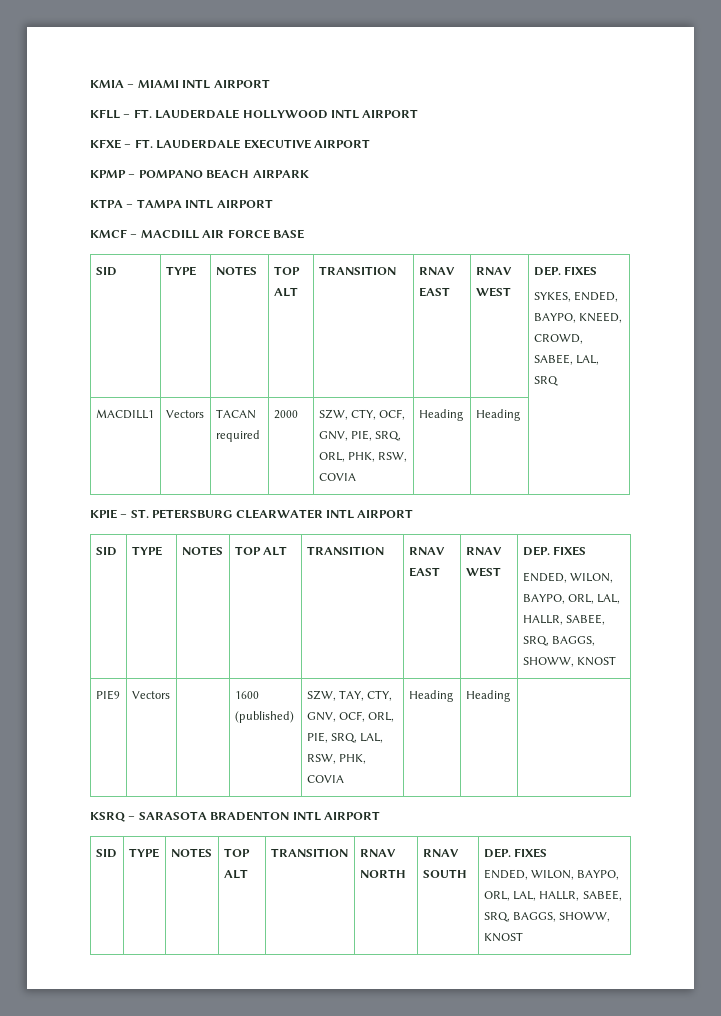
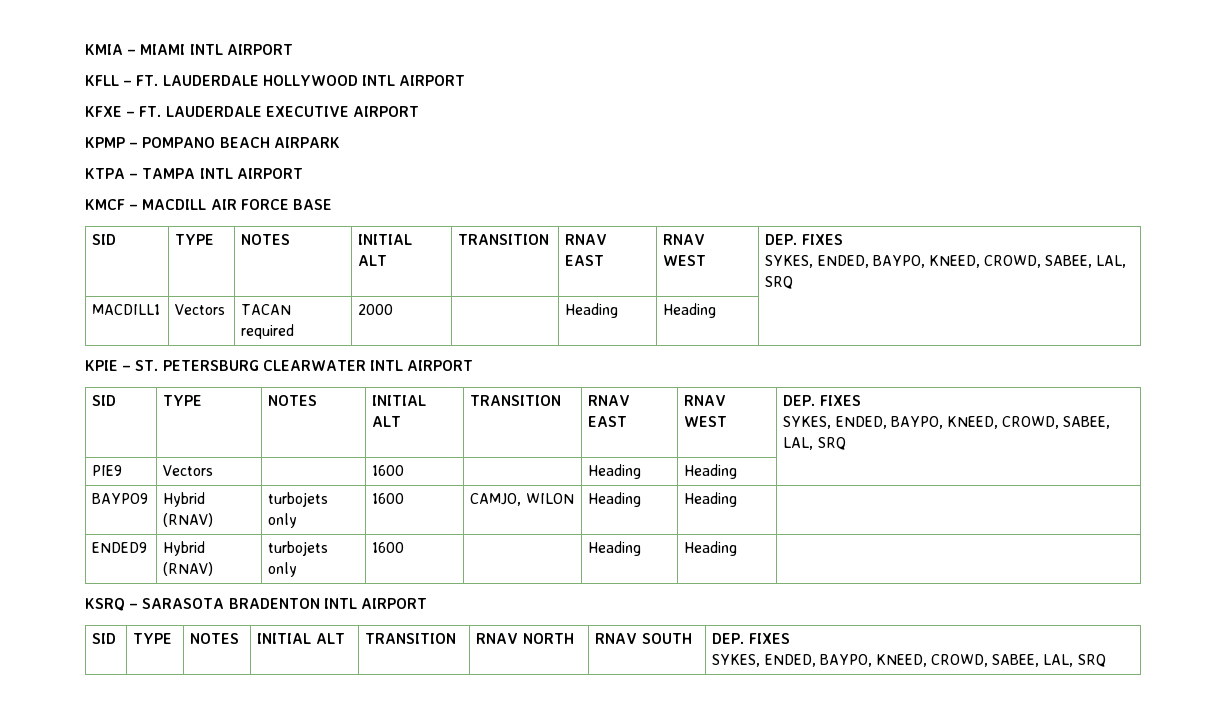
[273,266,300,275] TOP -> [358,234,413,245] INITIAL
[318,409,406,420] [318,430,402,441] [318,452,408,462] [318,473,356,481] SZW, CTY, OCF, GNV, PIE, SRQ, ORL, PHK, RSW, COVIA -> (394, 309) none
[234,546,287,556] [306,546,384,555] [408,547,445,555] [408,567,440,577] [465,547,502,555] [465,567,501,577] [522,546,586,556] [522,572,613,583] [522,594,621,604] [522,614,605,625] [522,636,595,646] [522,656,616,667] [95,690,120,700] [131,691,170,699] [234,691,259,699] [234,711,294,723] [306,690,393,701] [306,711,395,722] [306,732,384,743] [306,754,366,764] [306,775,344,783] TOP ALT | TRANSITION | RNAV EAST | RNAV WEST | DEP. FIXES // ENDED, WILON, BAYPO, ORL, LAL, HALLR, SABEE, SRQ, BAGGS, SHOWW, KNOST // PIE9 | Vectors | | 1600 (published) | SZW, TAY, CTY, GNV, OCF, ORL, PIE, SRQ, LAL, RSW, PHK, COVIA -> [372,395,427,406] [372,416,402,427] [470,395,562,406] [588,395,631,406] [588,416,628,427] [684,395,727,406] [684,416,728,427] [783,395,861,406] [783,416,1111,429] [783,437,846,450] [92,465,123,476] [163,465,214,476] [372,465,405,476] [588,464,642,479] [684,464,738,479] [92,493,149,504] [163,492,206,507] [163,513,214,527] [268,492,329,507] [268,513,298,528] [372,493,405,504] [470,493,574,506] [588,492,642,507] [684,492,738,507] [92,542,148,553] [163,541,206,556] [163,562,214,576] [268,541,329,556] [268,562,298,577] [372,542,405,553] INITIAL ALT | TRANSITION | RNAV EAST | RNAV WEST | DEP. FIXES // SYKES, ENDED, BAYPO, KNEED, CROWD, SABEE, LAL, SRQ // PIE9 | Vectors | | 1600 | | Heading | Heading | // BAYPO9 | Hybrid (RNAV) | turbojets only | 1600 | CAMJO, WILON | Heading | Heading | // ENDED9 | Hybrid (RNAV) | turbojets only | 1600 |
[223,848,250,857] TOP -> [257,633,312,644] INITIAL
[483,869,620,880] [483,890,622,901] [483,912,611,922] [483,932,523,942] ENDED, WILON, BAYPO, ORL, LAL, HALLR, SABEE, SRQ, BAGGS, SHOWW, KNOST -> [712,654,1106,667] SYKES, ENDED, BAYPO, KNEED, CROWD, SABEE, LAL, SRQ

